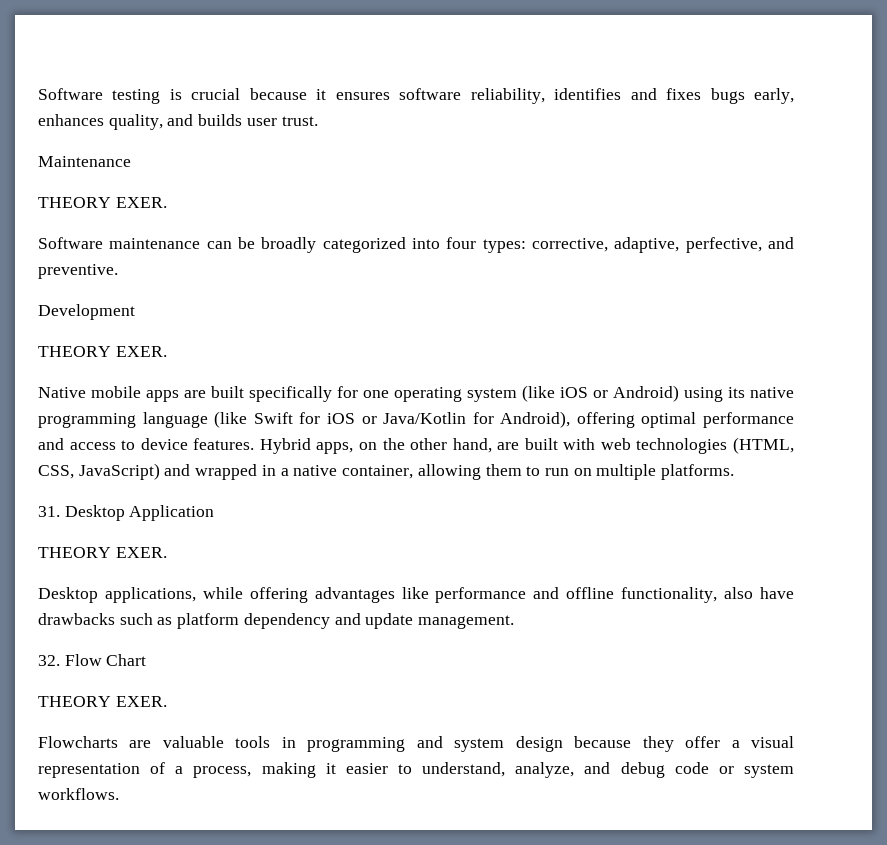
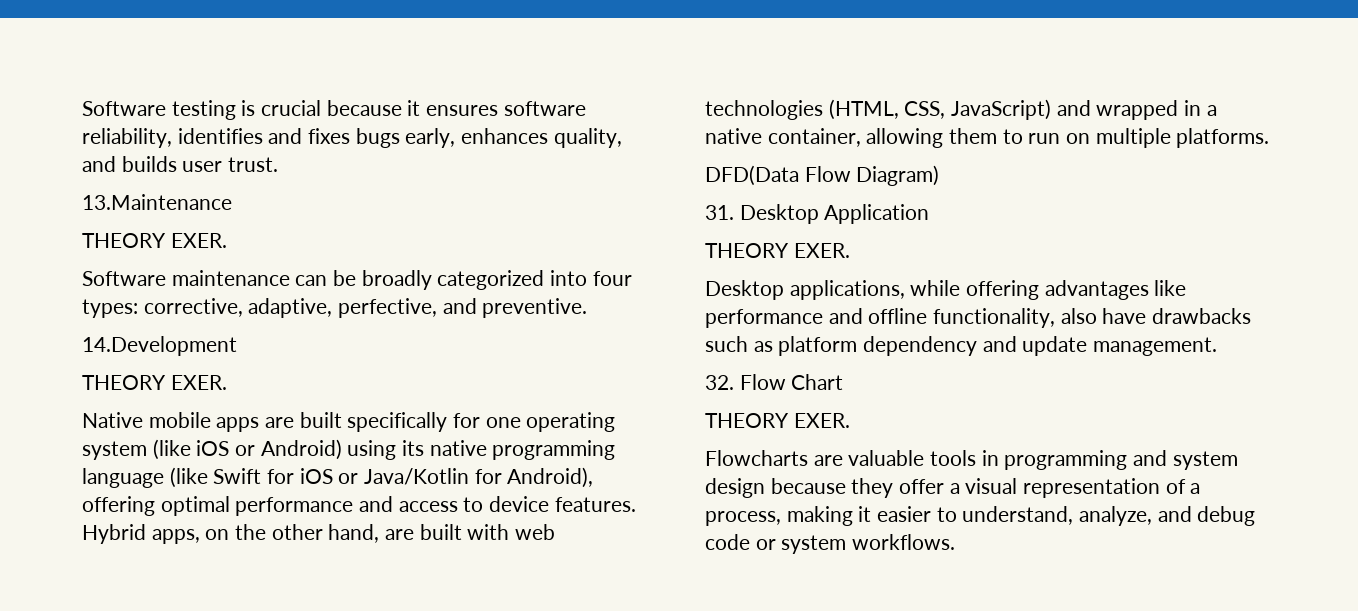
[38,156,131,167] Maintenance -> [82,194,232,210] 13.Maintenance
[38,304,135,320] Development -> [82,336,237,356] 14.Development
(735, 472) none -> [705,165,940,186] // DFD(Data Flow Diagram)

